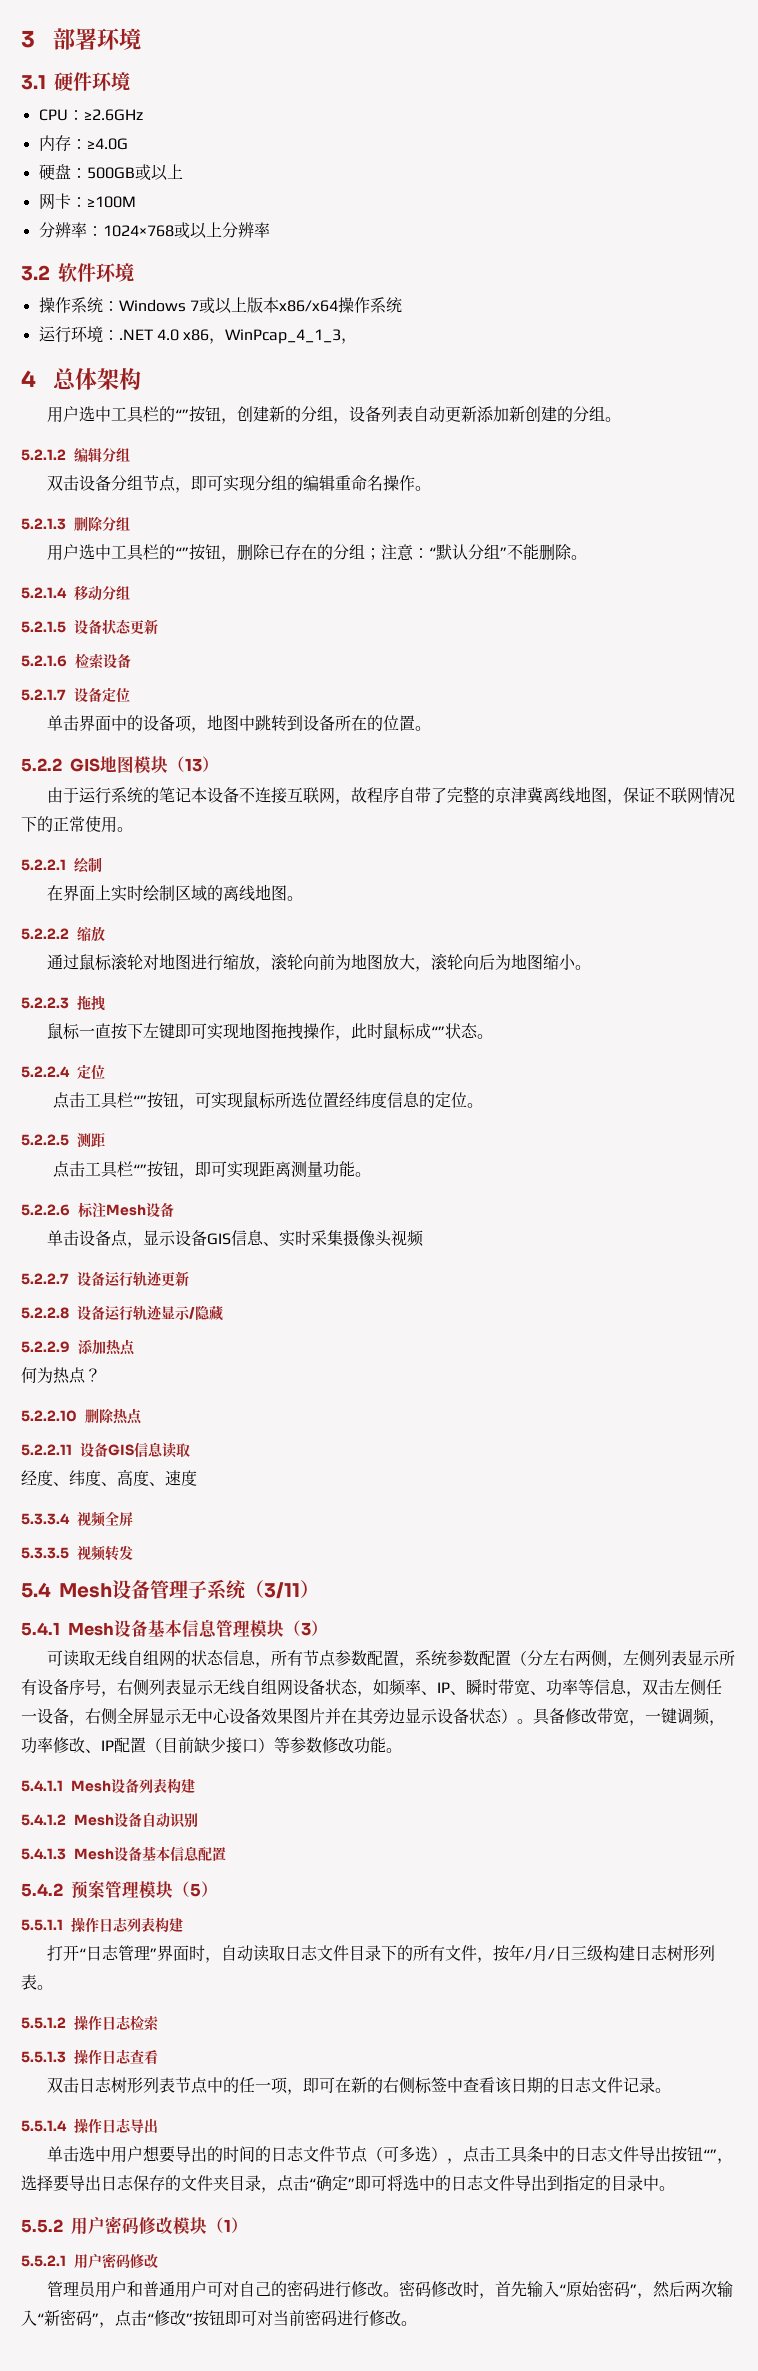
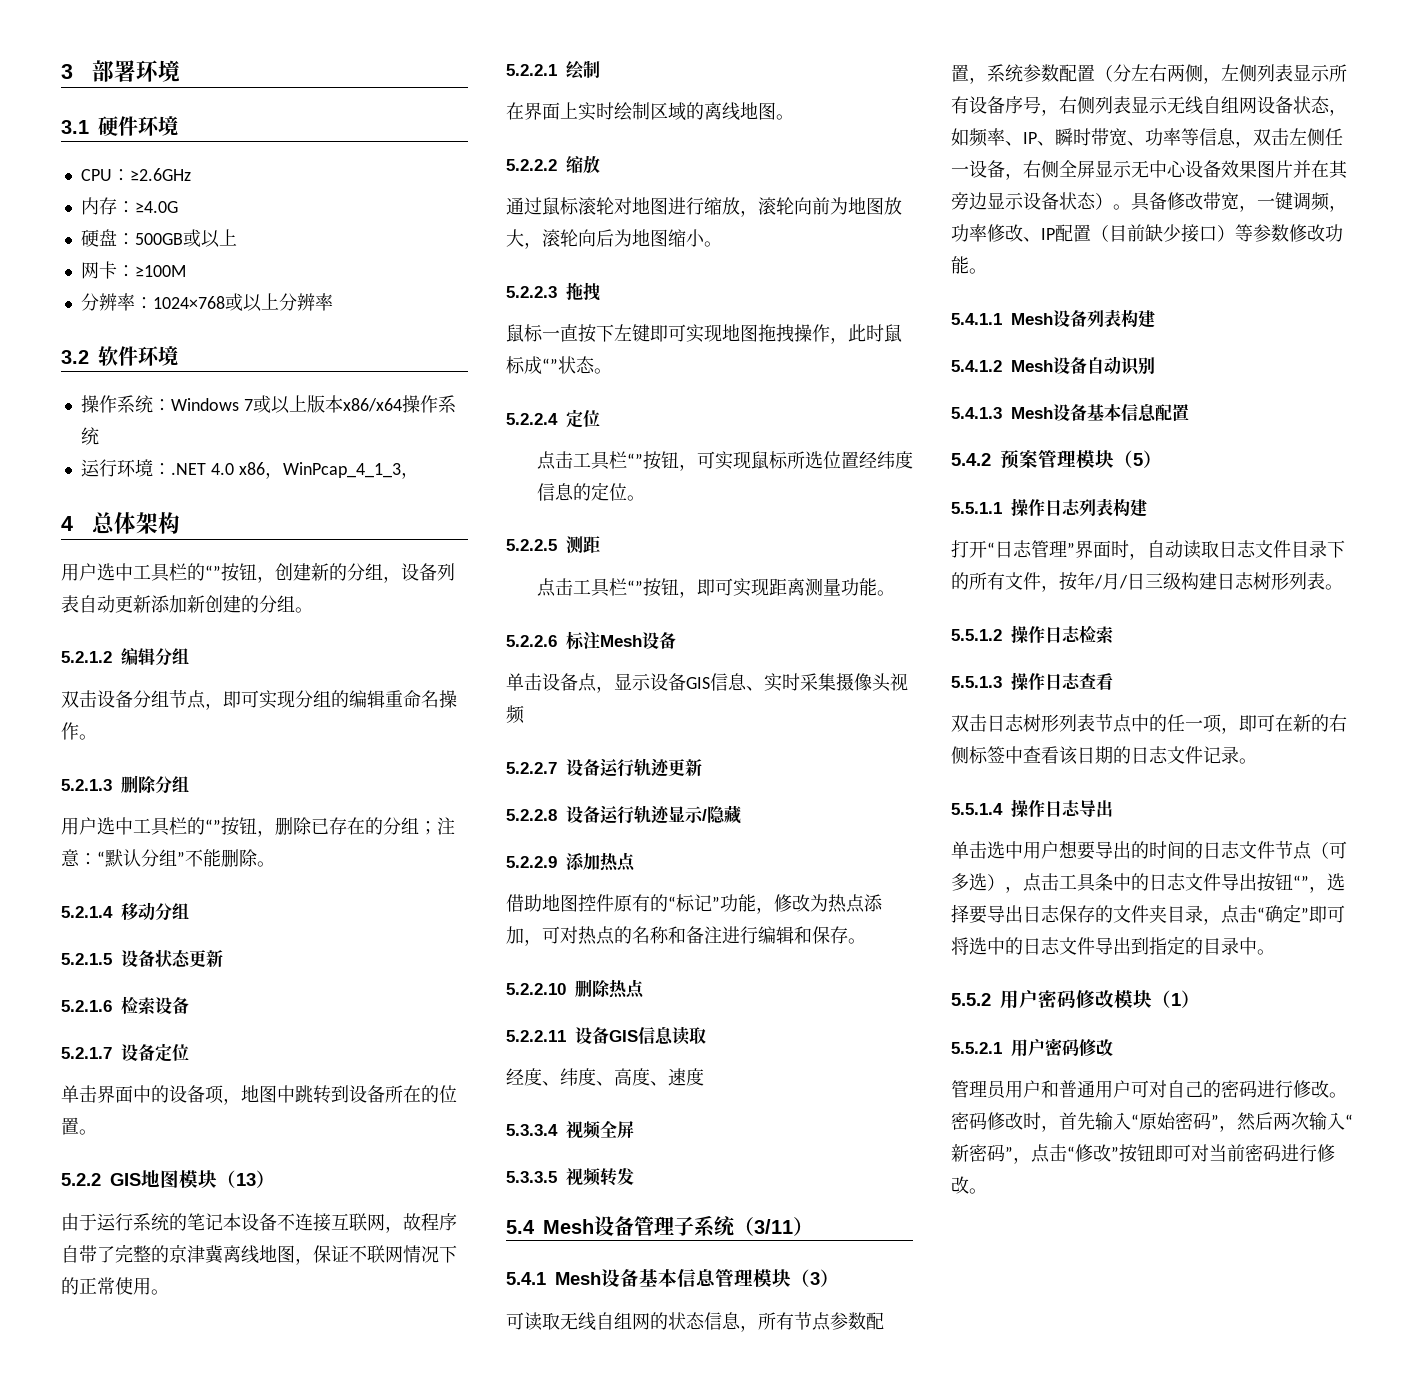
[21,1367,101,1384] 何为热点？ -> [506,894,883,914] [506,926,866,946] 借助地图控件原有的“标记”功能，修改为热点添加，可对热点的名称和备注进行编辑和保存。

